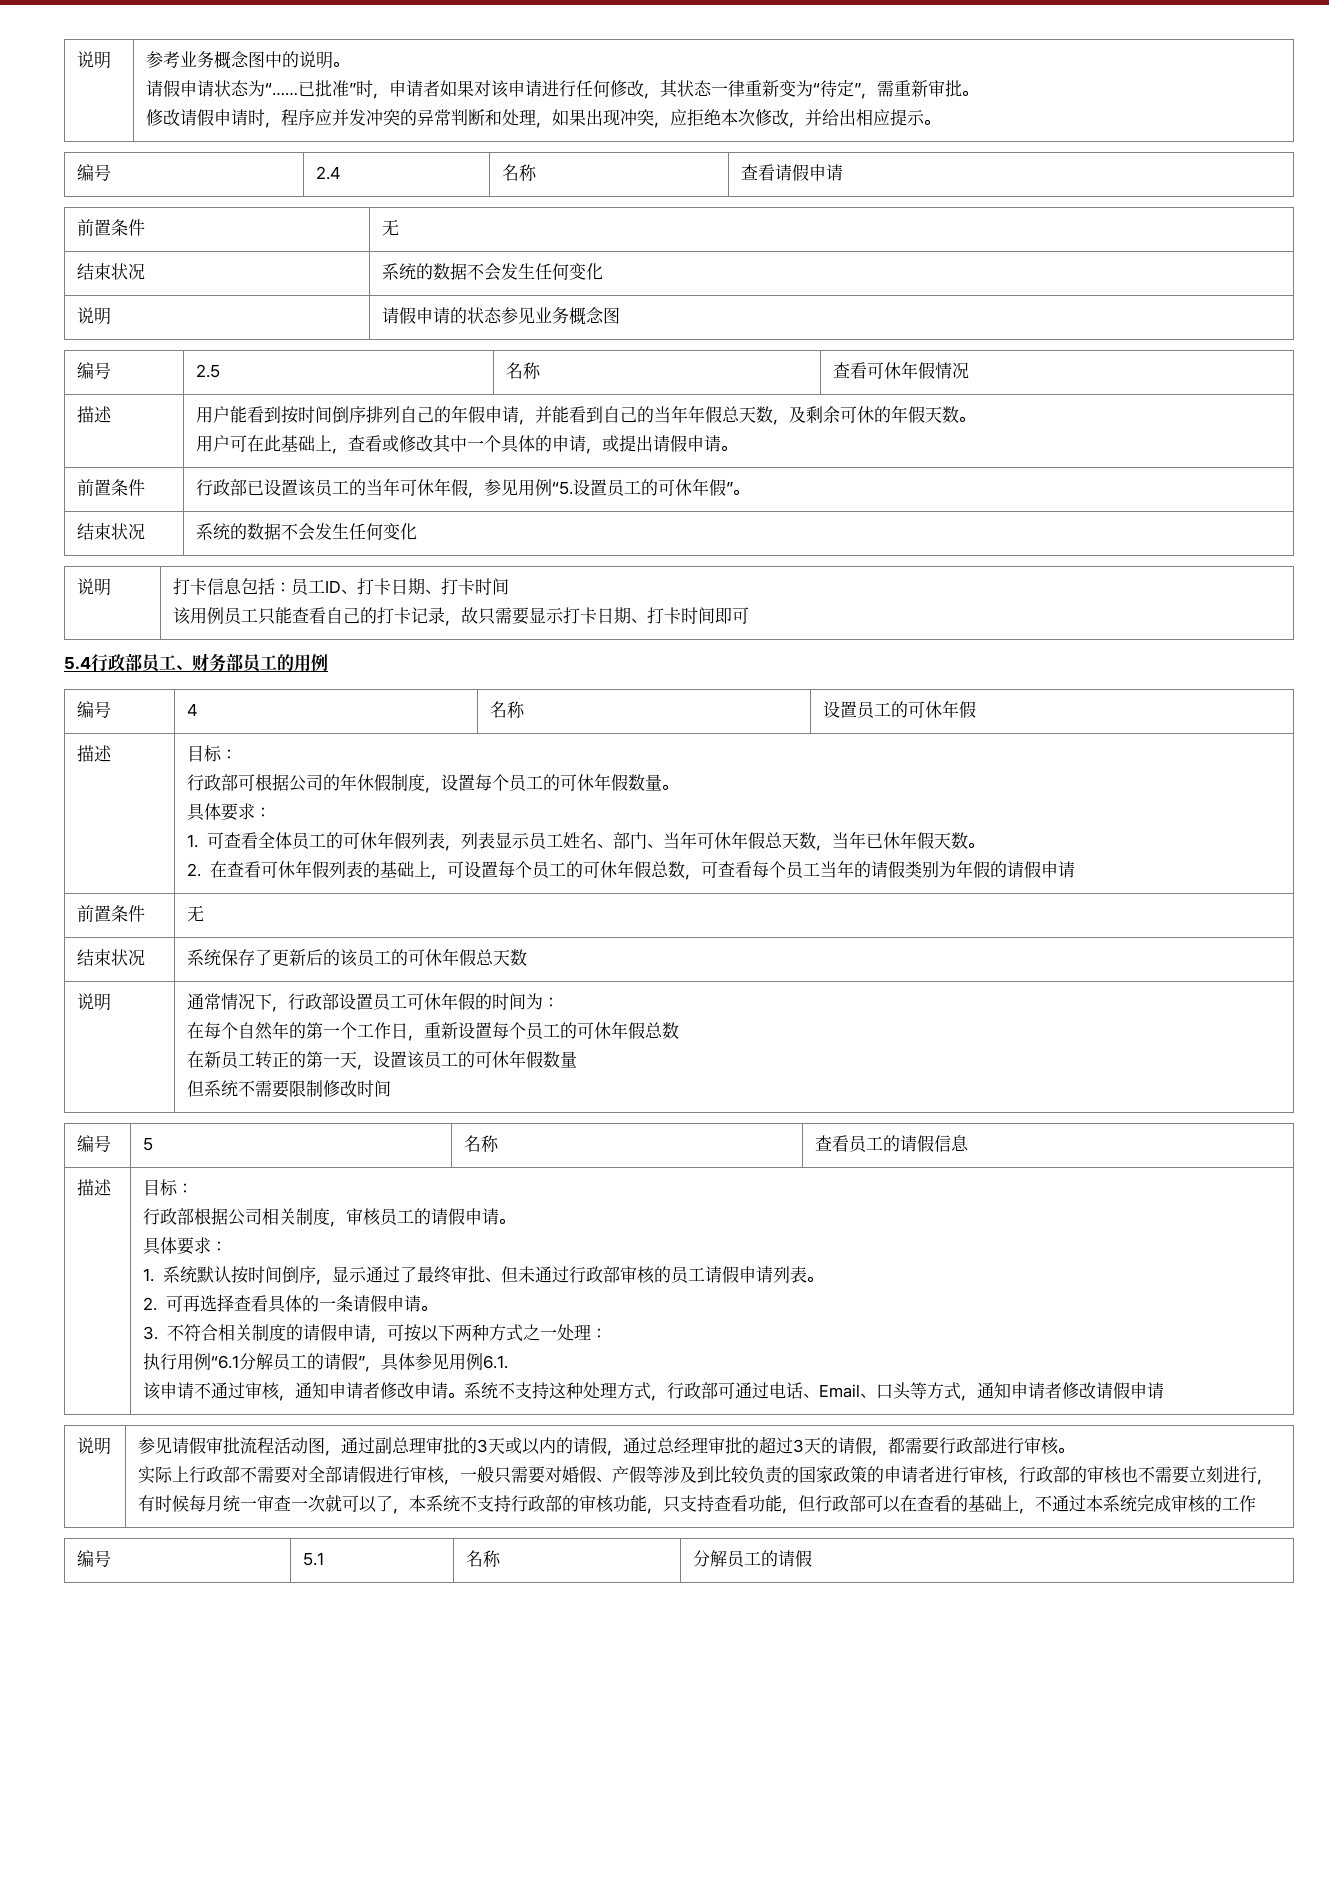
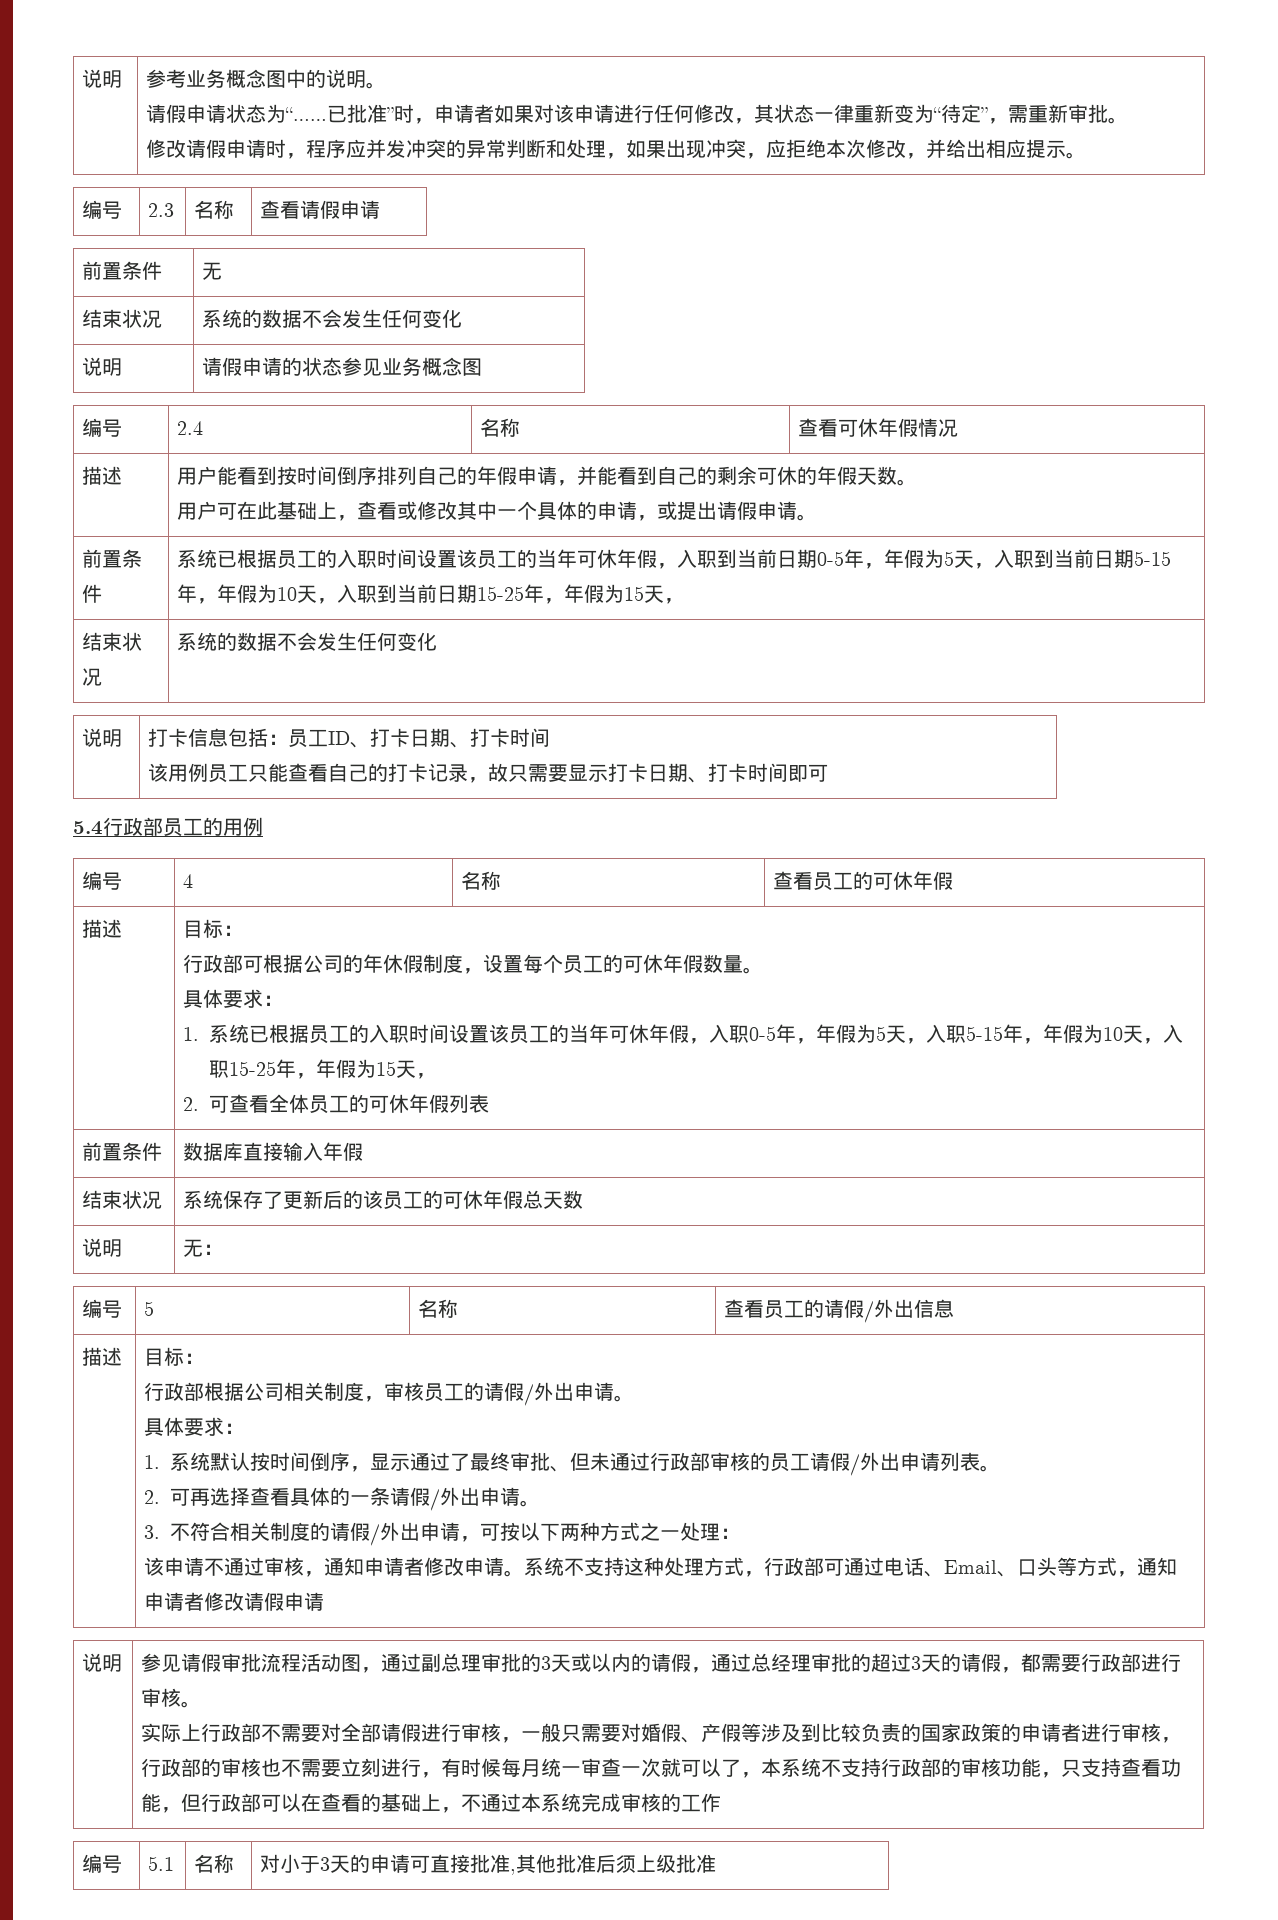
[316,166,342,180] 2.4 -> [148,203,175,217] 2.3
[196,364,221,378] 2.5 -> [177,421,204,435] 2.4
[654,405,807,425] 当年年假总天数，及 -> (718, 475) none
[196,478,750,498] 行政部已设置该员工的当年可休年假，参见用例“5.设置员工的可休年假”。 -> [177,549,1172,569] [177,584,685,604] 系统已根据员工的入职时间设置该员工的当年可休年假，入职到当前日期0-5年，年假为5天，入职到当前日期5-15年，年假为10天，入职到当前日期15-25年，年假为15天，
[176,653,277,673] 、财务部员工 -> (203, 827) none
[823,701,858,718] 设置 -> [773,871,814,890] 查看
(199, 841) none -> [209,1024,1184,1044] [209,1059,437,1079] [183,1097,200,1111] 系统已根据员工的入职时间设置该员工的当年可休年假，入职0-5年，年假为5天，入职5-15年，年假为10天，入职15-25年，年假为15天， // 2.
[444,831,984,851] [187,860,1075,880] [77,905,146,922] [187,905,205,922] ，列表显示员工姓名、部门、当年可休年假总天数，当年已休年假天数。 // 2.在查看可休年假列表的基础上，可设置每个员工的可休年假总数，可查看每个员工当年的请假类别为年假的请假申请 // 前置条件 | 无 -> [82,1142,163,1161] [183,1142,364,1161] // 前置条件 | 数据库直接输入年假
[187,992,560,1012] [187,1021,680,1041] [187,1050,578,1070] [187,1080,392,1098] 通常情况下，行政部设置员工可休年假的时间为： // 在每个自然年的第一个工作日，重新设置每个员工的可休年假总数 // 在新员工转正的第一天，设置该员工的可休年假数量 // 但系统不需要限制修改时间 -> [183,1239,224,1257] 无：
(935, 1143) none -> [864,1299,915,1323] /外出
(466, 1216) none -> [524,1382,575,1406] /外出
(739, 1274) none -> [850,1452,901,1476] /外出
(387, 1303) none -> [430,1487,481,1511] /外出
(337, 1332) none -> [370,1522,421,1546] /外出
[143,1353,509,1372] // 执行用例“6.1分解员工的请假”，具体参见用例6.1. -> (741, 1533) none
[693,1550,813,1568] 分解员工的请假 -> [260,1854,717,1875] 对小于3天的申请可直接批准,其他批准后须上级批准

